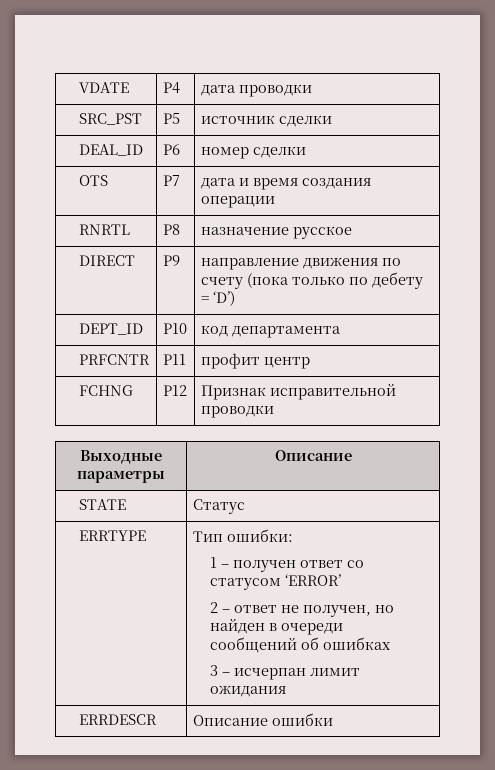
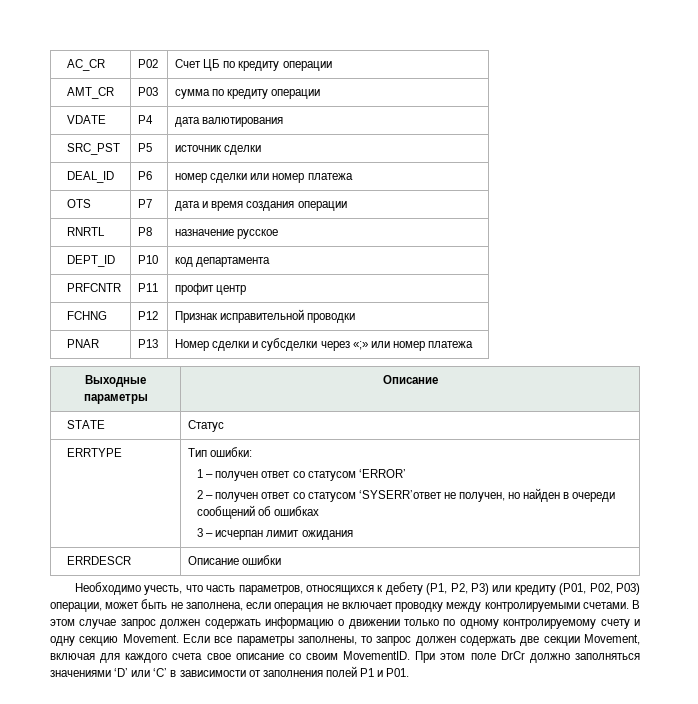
(78, 87) none -> [67,59,106,71] [138,59,159,68] [175,59,332,71] [67,87,115,99] [138,87,159,96] [175,89,321,99] AC_CR | P02 | Счет ЦБ по кредиту операции // AMT_CR | P03 | сумма по кредиту операции //
[238,84,312,97] проводки -> [202,117,284,127] валютирования
(306, 152) none -> [250,173,353,183] или номер платежа
[78,255,135,266] [162,255,180,266] [200,257,401,270] [200,272,423,289] [200,291,235,306] // DIRECT | P9 | направление движения по счету (пока только по дебету = ‘D’) -> (279, 234) none
(274, 411) none -> [67,339,100,348] [138,339,159,348] [175,338,473,351] // PNAR | P13 | Номер сделки и субсделки через «;» или номер платежа
[233,605,277,613] ответ -> [215,490,442,502] получен ответ со статусом ‘SYSERR’ответ
(333, 719) none -> [74,582,640,595] [50,599,640,612] [50,617,640,629] [50,634,641,646] [50,651,641,663] [50,666,410,677] // Необходимо учесть, что часть параметров, относящихся к дебету (P1, P2, P3) или кредиту (P01, P02, P03) операции, может быть не заполнена, если операция не включает проводку между контролируемыми счетами. В этом случае запрос должен содержать информацию о движении только по одному контролируемому счету и одну секцию Movement. Если все параметры заполнены, то запрос должен содержать две секции Movement, включая для каждого счета свое описание со своим MovementID. При этом поле DrCr должно заполняться значениями ‘D’ или ‘C’ в зависимости от заполнения полей P1 и P01.

